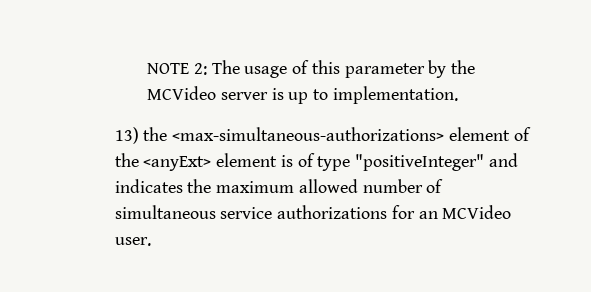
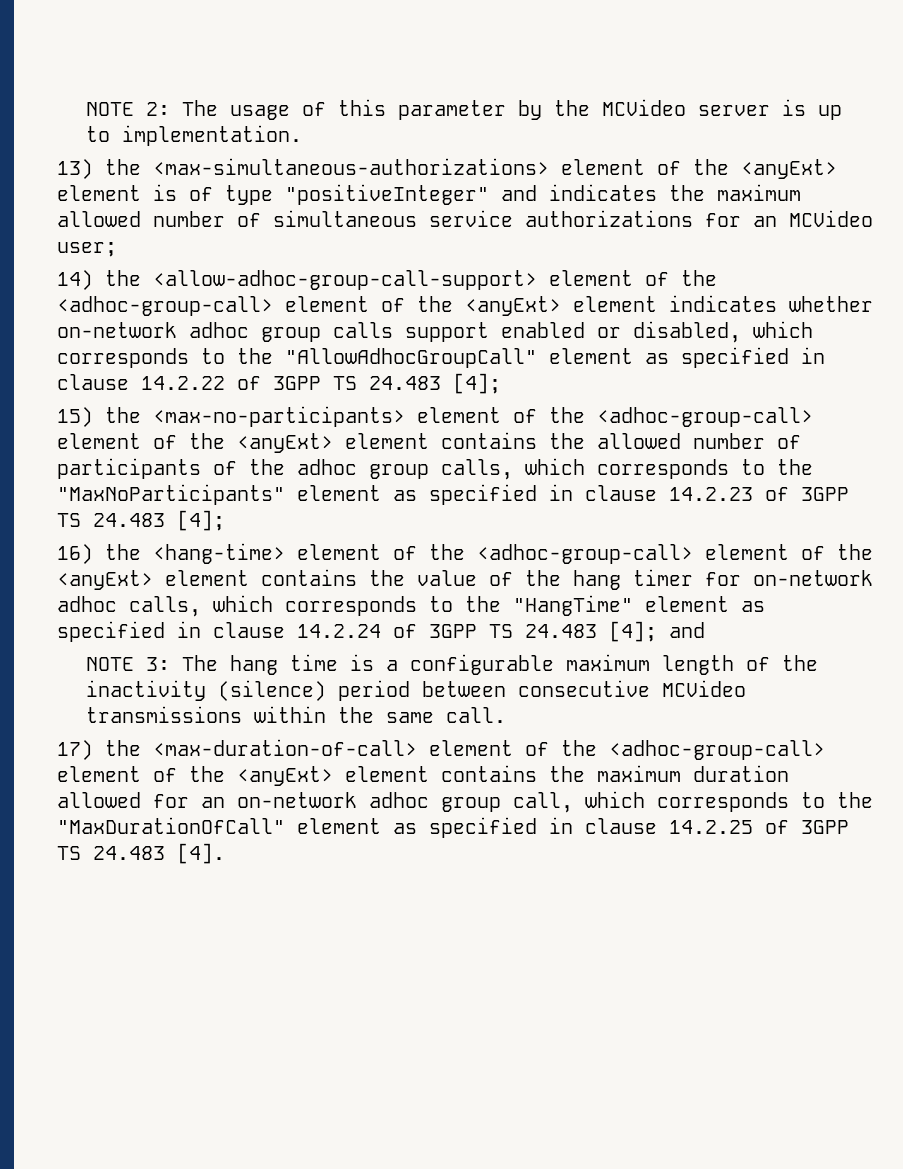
[114,237,151,246] user. -> [57,242,118,257] [57,270,718,290] [57,295,874,316] [57,321,814,343] [57,347,826,368] [57,373,502,394] [57,406,814,427] [57,432,802,453] [57,458,814,480] [57,484,850,505] [57,510,226,531] [57,543,874,564] [57,569,874,590] [57,595,766,617] [57,621,706,642] [86,654,819,675] [86,680,747,701] [86,706,507,723] [57,739,826,760] [57,765,790,786] [57,791,874,813] [57,817,850,838] [57,843,226,864] user; // 14) the <allow-adhoc-group-call-support> element of the <adhoc-group-call> element of the <anyExt> element indicates whether on-network adhoc group calls support enabled or disabled, which corresponds to the "AllowAdhocGroupCall" element as specified in clause 14.2.22 of 3GPP TS 24.483 [4]; // 15) the <max-no-participants> element of the <adhoc-group-call> element of the <anyExt> element contains the allowed number of participants of the adhoc group calls, which corresponds to the "MaxNoParticipants" element as specified in clause 14.2.23 of 3GPP TS 24.483 [4]; // 16) the <hang-time> element of the <adhoc-group-call> element of the <anyExt> element contains the value of the hang timer for on-network adhoc calls, which corresponds to the "HangTime" element as specified in clause 14.2.24 of 3GPP TS 24.483 [4]; and // NOTE 3: The hang time is a configurable maximum length of the inactivity (silence) period between consecutive MCVideo transmissions within the same call. // 17) the <max-duration-of-call> element of the <adhoc-group-call> element of the <anyExt> element contains the maximum duration allowed for an on-network adhoc group call, which corresponds to the "MaxDurationOfCall" element as specified in clause 14.2.25 of 3GPP TS 24.483 [4].

